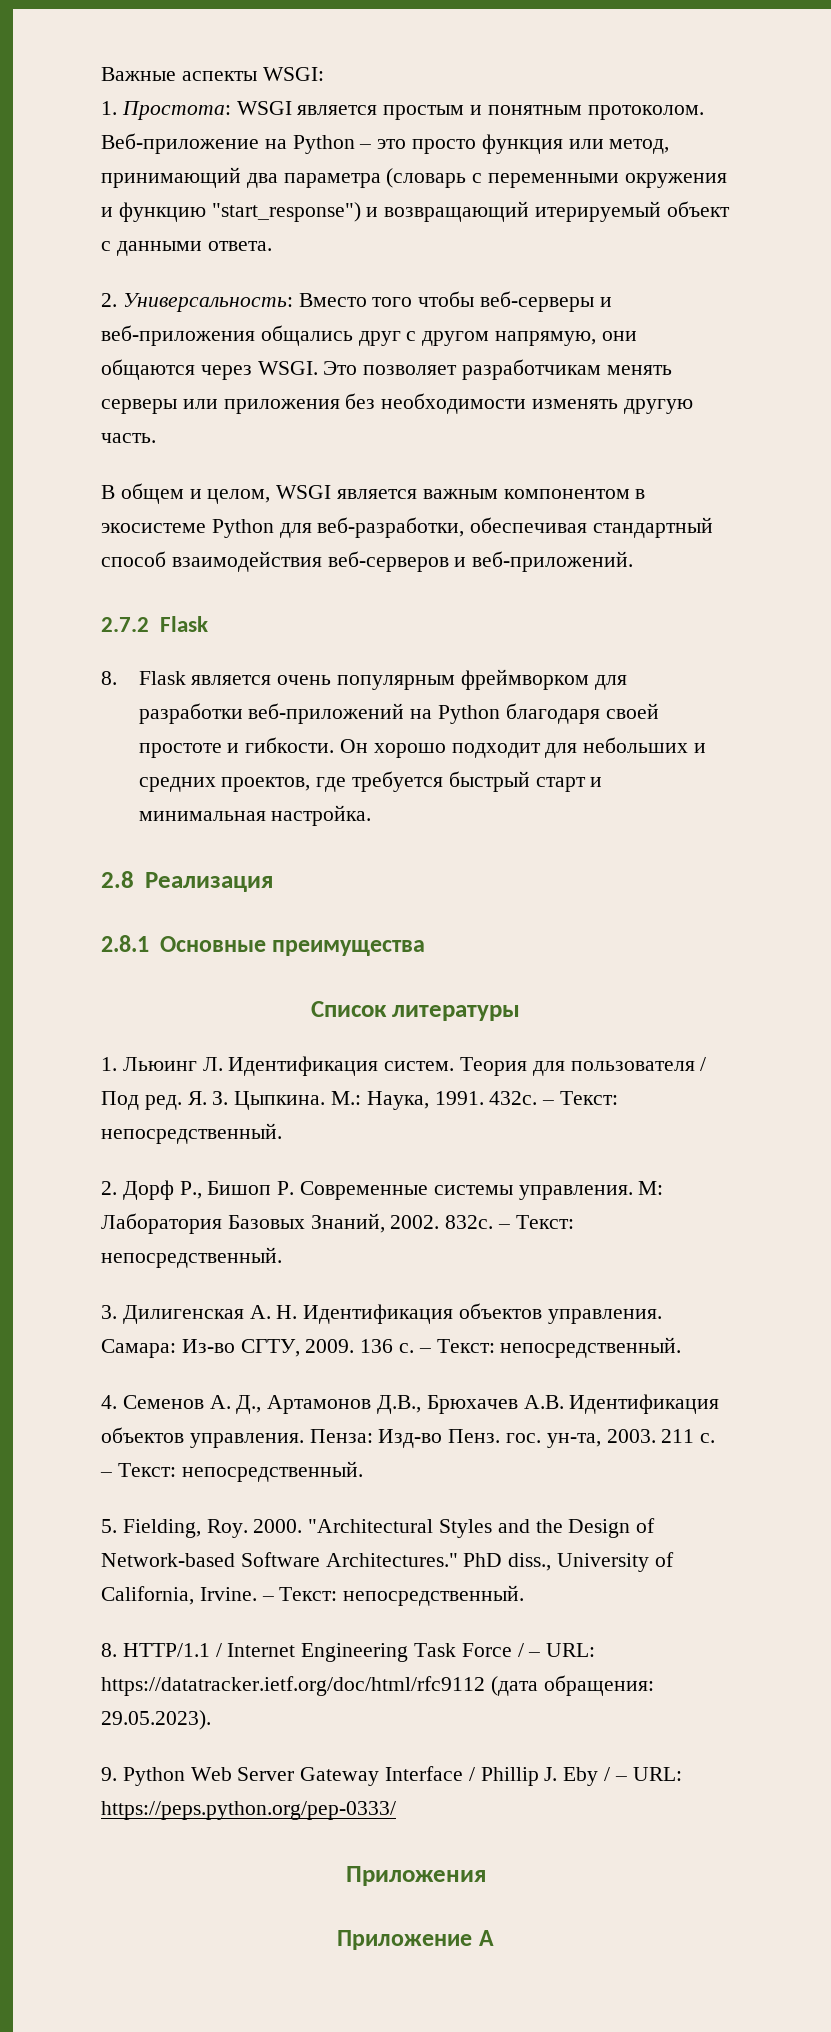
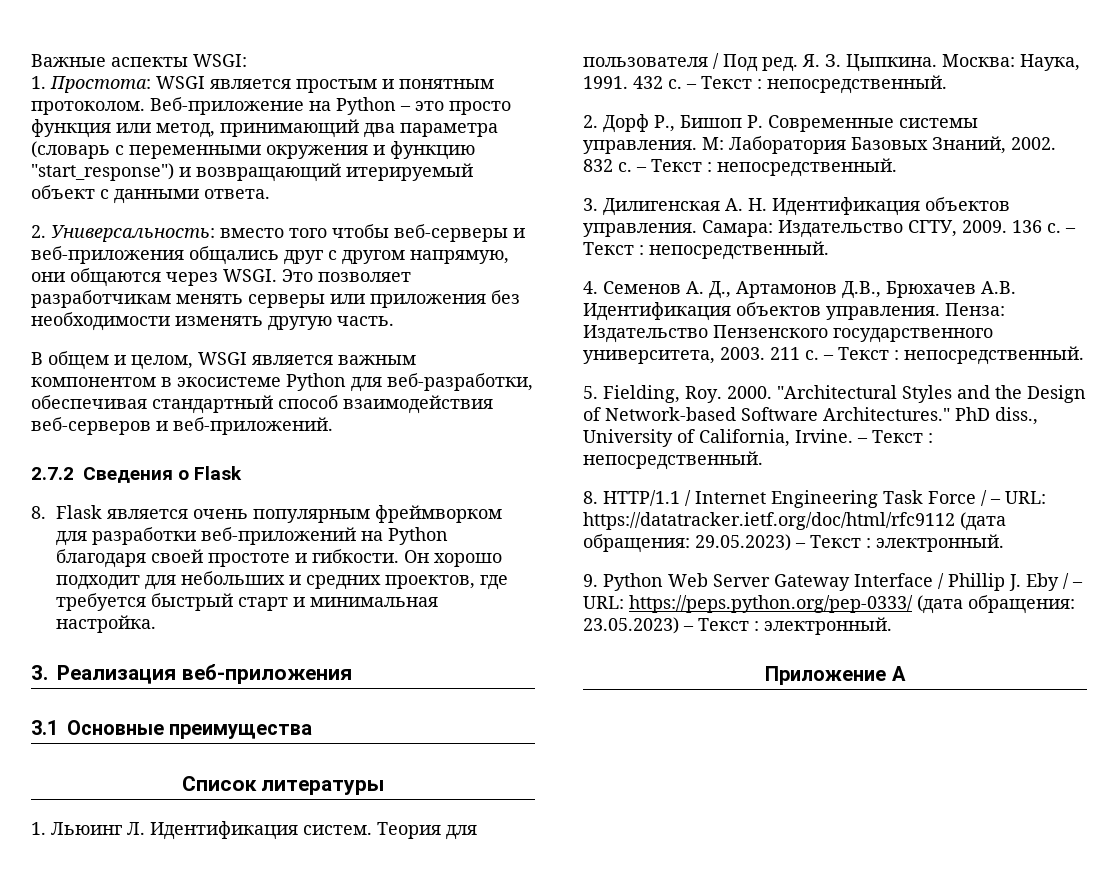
[298,293,367,307] Вместо -> [220,228,284,238] вместо
(149, 624) none -> [83,467,190,483] Сведения о
[101,871,134,888] 2.8 -> [31,665,48,680] 3.
[101,935,149,952] // 2.8.1 -> [181,664,352,684] [31,720,58,735] веб-приложения // 3.1
[331,1091,362,1105] М.: -> [942,54,1015,67] Москва:
[489,1091,619,1105] 432с. – Текст: -> [633,76,762,89] 432 с. – Текст :
[445,1215,574,1229] 832с. – Текст: -> [583,159,712,172] 832 с. – Текст :
[181,1339,235,1353] Из-во -> [778,220,903,238] Издательство
[436,1339,495,1353] Текст: -> [583,242,644,255] Текст :
[378,1429,601,1448] Изд-во Пенз. гос. ун-та, -> [583,325,993,343] [583,350,715,364] Издательство Пензенского государственного университета,
[117,1463,176,1477] Текст: -> [838,347,899,360] Текст :
[279,1587,338,1601] Текст: -> [872,430,933,443] Текст :
[101,1710,211,1730] 29.05.2023). -> [695,534,1004,552] 29.05.2023) – Текст : электронный.
[345,1866,486,1886] // Приложения -> [917,595,1075,614] [583,617,892,635] (дата обращения: 23.05.2023) – Текст : электронный.

